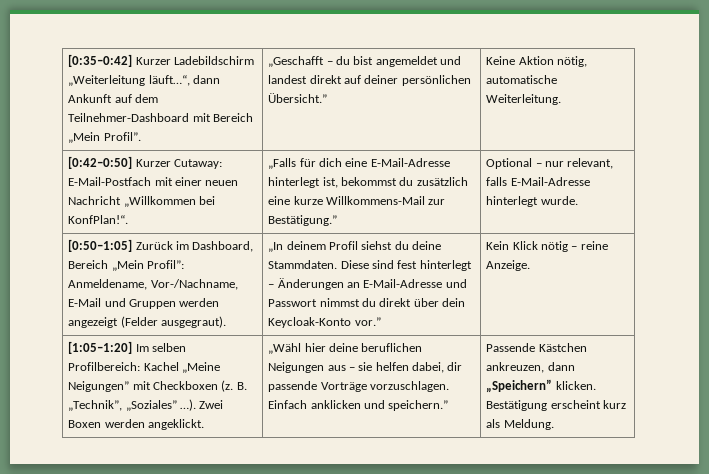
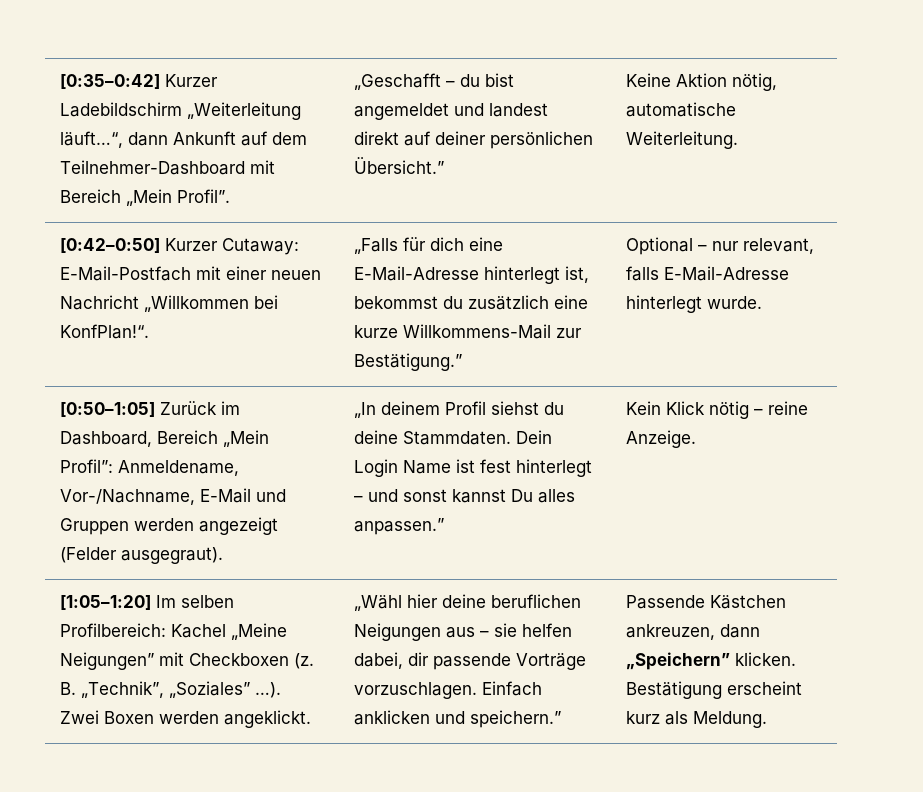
[340,260,472,271] [268,278,467,290] [268,298,465,307] [268,317,381,328] Diese sind fest hinterlegt – Änderungen an E-Mail-Adresse und Passwort nimmst du direkt über dein Keycloak-Konto vor.” -> [516,430,553,444] [354,459,593,477] [354,489,576,503] [354,518,445,535] Dein Login Name ist fest hinterlegt – und sonst kannst Du alles anpassen.”

